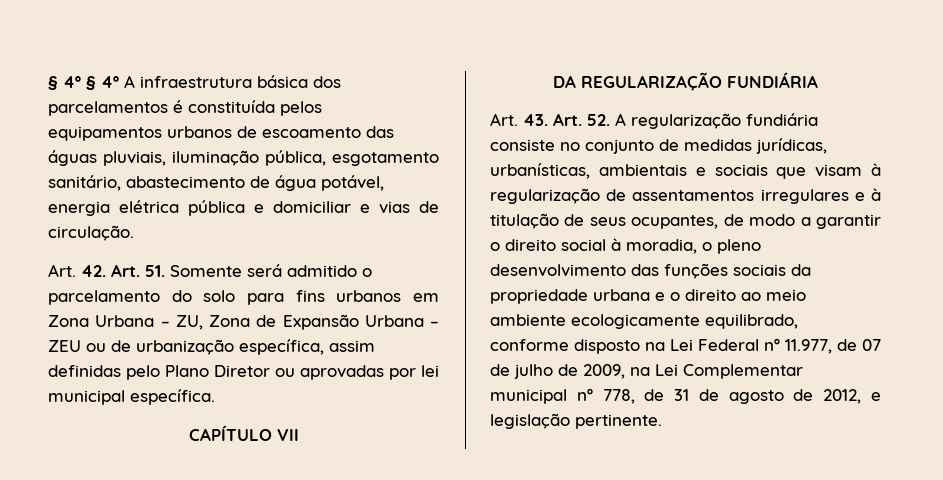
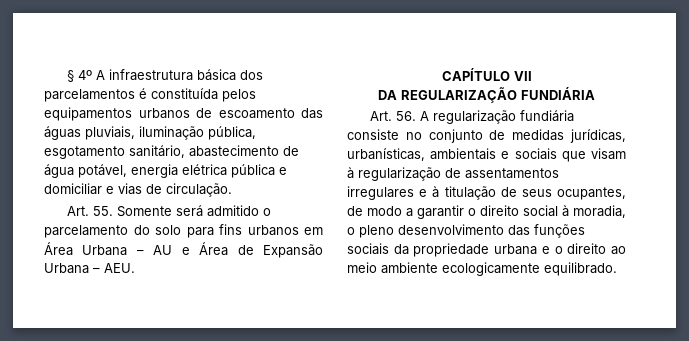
[48,76,119,90] § 4º § 4º -> [67,70,93,82] § 4º
[81,264,165,277] 42. Art. 51. -> [93,206,114,216] 55.
[48,315,250,330] Zona Urbana – ZU, Zona -> [44,242,229,256] Área Urbana – AU e Área
[48,339,375,355] [48,365,439,380] [48,389,215,405] ZEU ou de urbanização específica, assim definidas pelo Plano Diretor ou aprovadas por lei municipal específica. -> [104,263,135,273] AEU.
[523,113,610,126] 43. Art. 52. -> [396,111,417,121] 56.
[705,314,798,329] [490,338,881,354] [490,364,803,379] [490,388,881,404] [490,413,662,429] equilibrado, conforme disposto na Lei Federal nº 11.977, de 07 de julho de 2009, na Lei Complementar municipal nº 778, de 31 de agosto de 2012, e legislação pertinente. -> [544,262,617,276] equilibrado.

